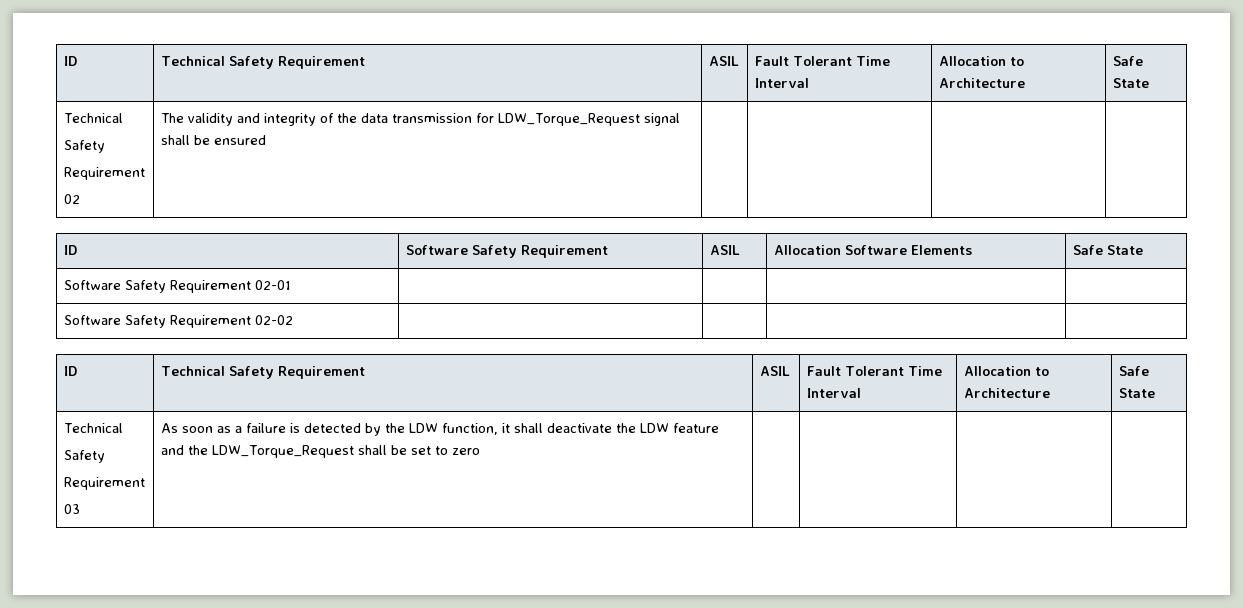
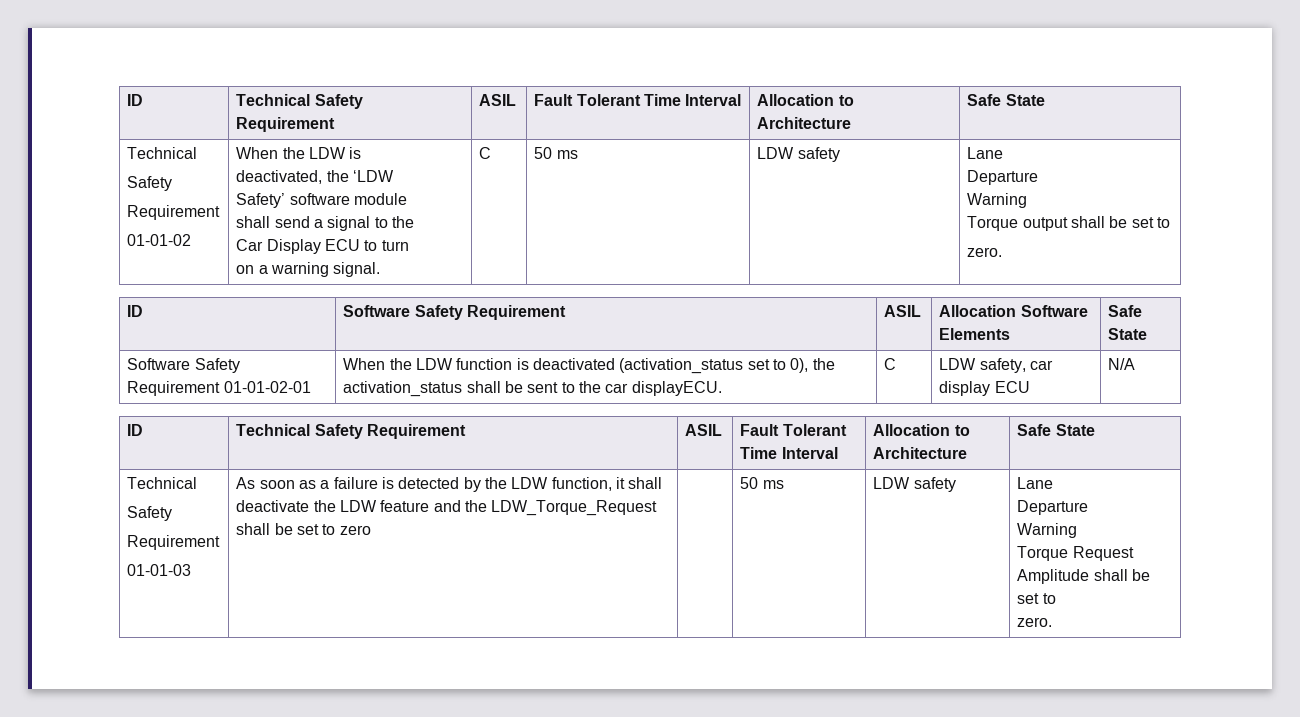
[63,194,80,204] [160,113,680,126] [160,135,266,145] 02 | The validity and integrity of the data transmission for LDW_Torque_Request signal shall be ensured | | | | -> [127,234,192,246] [236,147,362,159] [236,170,395,184] [236,193,408,208] [236,216,415,231] [236,239,409,254] [236,262,381,277] [479,147,492,159] [534,147,578,159] [757,147,840,162] [967,147,1004,159] [967,170,1039,185] [967,193,1028,208] [967,216,1171,231] [967,247,1003,257] 01-01-02 | When the LDW is // deactivated, the ‘LDW // Safety’ software module // shall send a signal to the // Car Display ECU to turn // on a warning signal. | C | 50 ms | LDW safety | Lane // Departure // Warning // Torque output shall be set to // zero.
[254,280,291,290] [63,315,293,328] 02-01 | | | | // Software Safety Requirement 02-02 | | | | -> [223,381,311,393] [343,358,835,374] [343,381,722,397] [884,358,897,370] [939,358,1054,373] [939,381,1030,396] [1108,358,1136,370] 01-01-02-01 | When the LDW function is deactivated (activation_status set to 0), the activation_status shall be sent to the car displayECU. | C | LDW safety, car display ECU | N/A
[63,504,80,514] 03 -> [127,564,192,576] 01-01-03
(480, 451) | | -> [740,477,784,489] [873,477,956,492] [1017,477,1054,489] [1017,500,1089,515] [1017,523,1078,538] [1017,546,1134,561] [1017,569,1151,584] [1017,593,1056,604] [1017,617,1053,627] 50 ms | LDW safety | Lane // Departure // Warning // Torque Request Amplitude shall be set to // zero.

